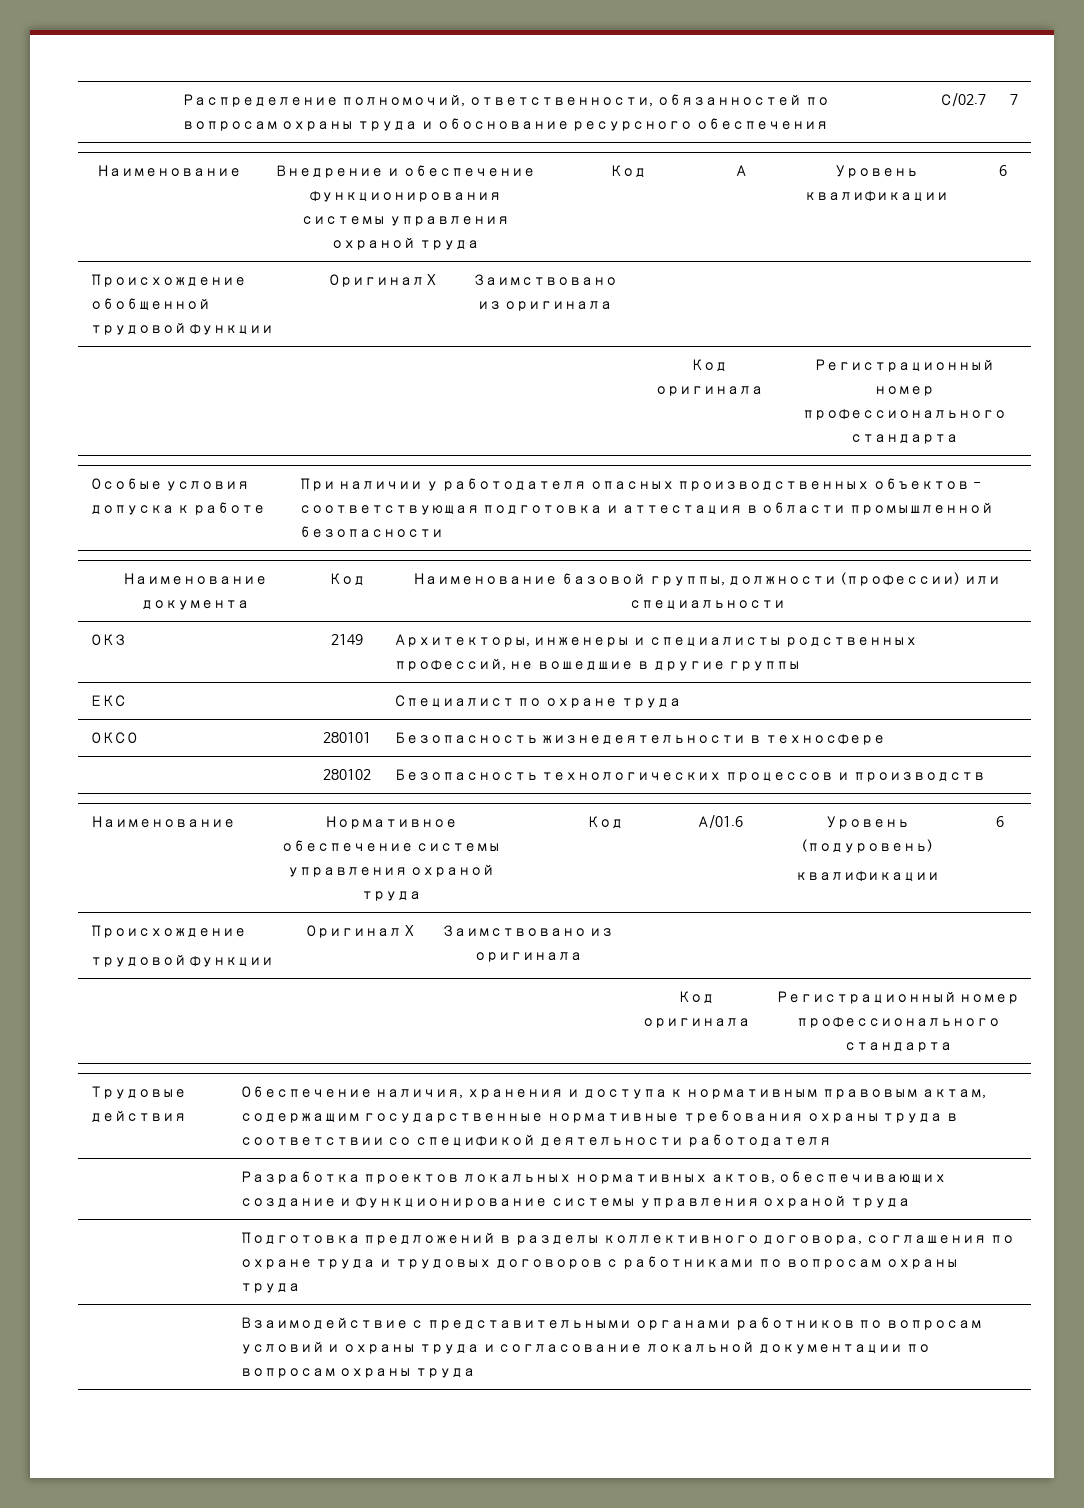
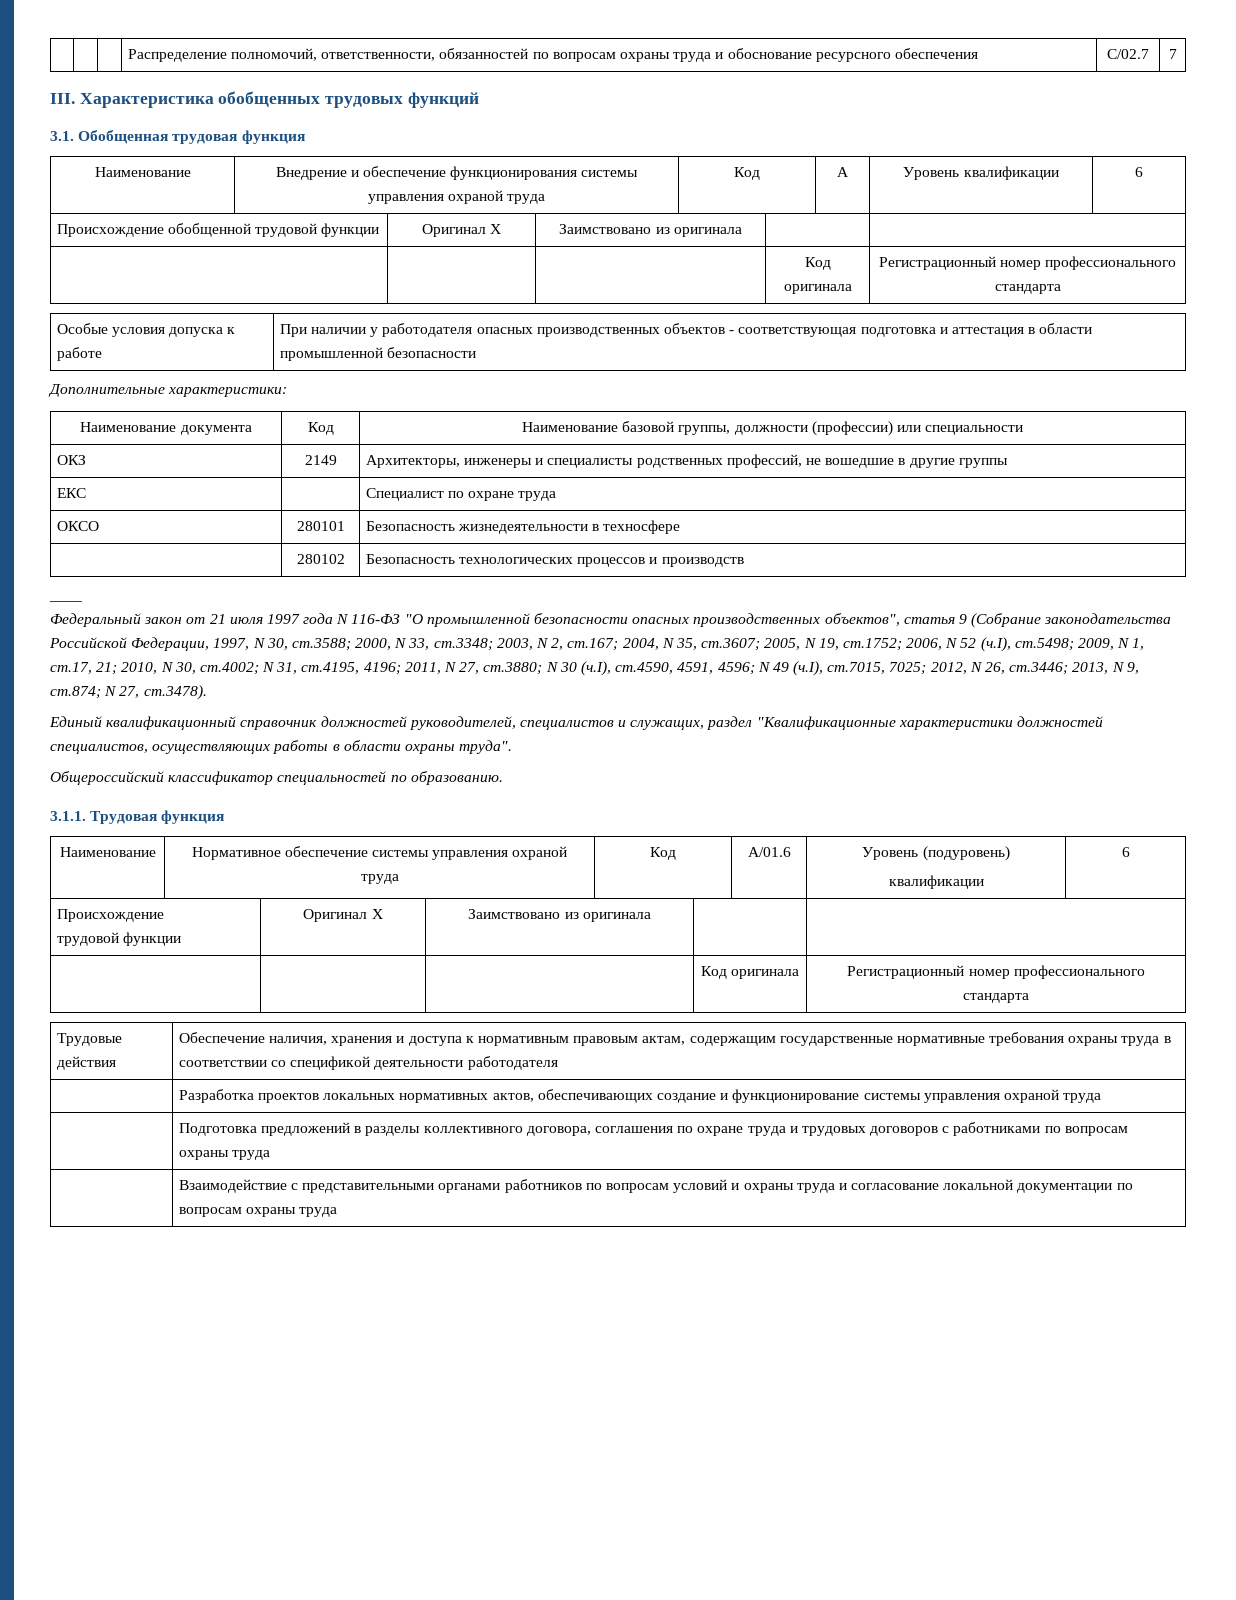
(1018, 99) none -> [50,91,479,108] [50,130,305,144] // III. Характеристика обобщенных трудовых функций // 3.1. Обобщенная трудовая функция
(443, 532) none -> [48,384,288,397] // Дополнительные характеристики:
(985, 777) none -> [49,600,82,602] [50,613,1172,628] [49,637,1145,652] [50,661,1139,676] [50,685,207,700] [49,716,1104,730] [50,740,513,754] [50,771,503,785] [50,810,225,824] // ____ // Федеральный закон от 21 июля 1997 года N 116-ФЗ "О промышленной безопасности опасных производственных объектов", статья 9 (Собрание законодательства Российской Федерации, 1997, N 30, ст.3588; 2000, N 33, ст.3348; 2003, N 2, ст.167; 2004, N 35, ст.3607; 2005, N 19, ст.1752; 2006, N 52 (ч.I), ст.5498; 2009, N 1, ст.17, 21; 2010, N 30, ст.4002; N 31, ст.4195, 4196; 2011, N 27, ст.3880; N 30 (ч.I), ст.4590, 4591, 4596; N 49 (ч.I), ст.7015, 7025; 2012, N 26, ст.3446; 2013, N 9, ст.874; N 27, ст.3478). // Единый квалификационный справочник должностей руководителей, специалистов и служащих, раздел "Квалификационные характеристики должностей специалистов, осуществляющих работы в области охраны труда". // Общероссийский классификатор специальностей по образованию. // 3.1.1. Трудовая функция

